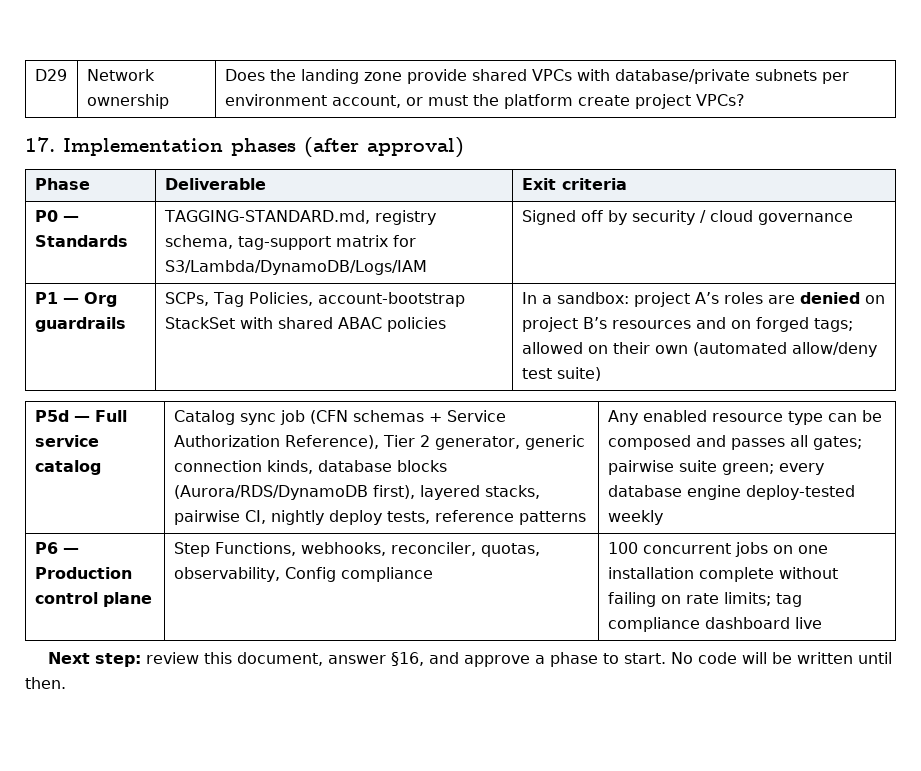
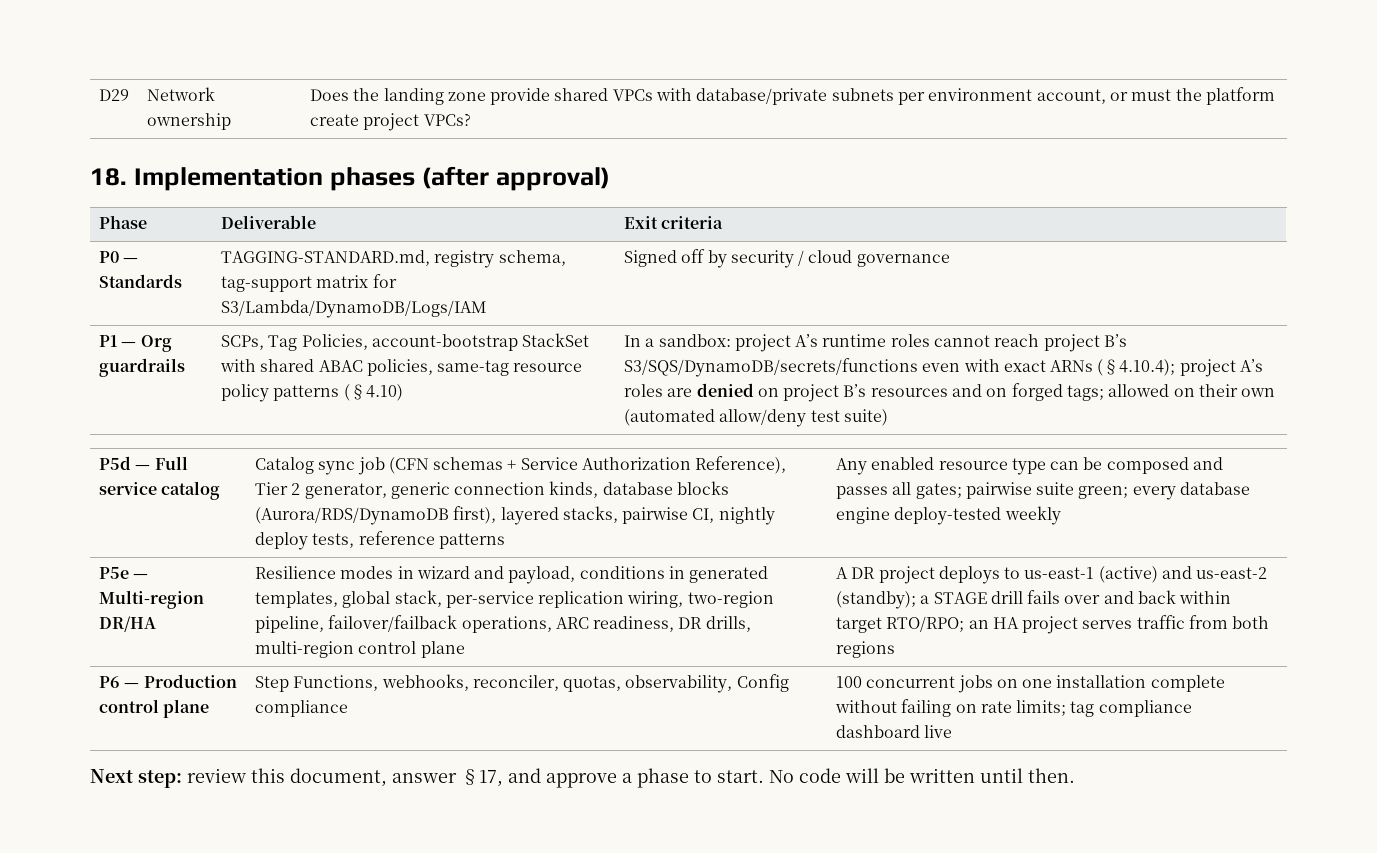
[25,137,55,152] 17. -> [90,168,127,186] 18.
[386,317,446,332] policies -> [366,359,583,376] [220,384,403,402] policies, same-tag resource policy patterns (§4.10)
(719, 298) none -> [822,334,1128,352] [623,358,1264,377] runtime roles cannot reach project B’s S3/SQS/DynamoDB/secrets/functions even with exact ARNs (§4.10.4); project A’s
(663, 517) none -> [98,567,149,579] [98,590,204,609] [98,616,156,632] [254,566,769,584] [254,590,774,608] [254,615,751,633] [254,641,465,658] [835,566,1268,584] [835,590,1232,609] [835,615,1270,634] [835,641,895,658] // P5e — Multi-region DR/HA | Resilience modes in wizard and payload, conditions in generated templates, global stack, per-service replication wiring, two-region pipeline, failover/failback operations, ARC readiness, DR drills, multi-region control plane | A DR project deploys to us-east-1 (active) and us-east-2 (standby); a STAGE drill fails over and back within target RTO/RPO; an HA project serves traffic from both regions
[390,652,424,666] §16, -> [461,769,503,787] §17,

